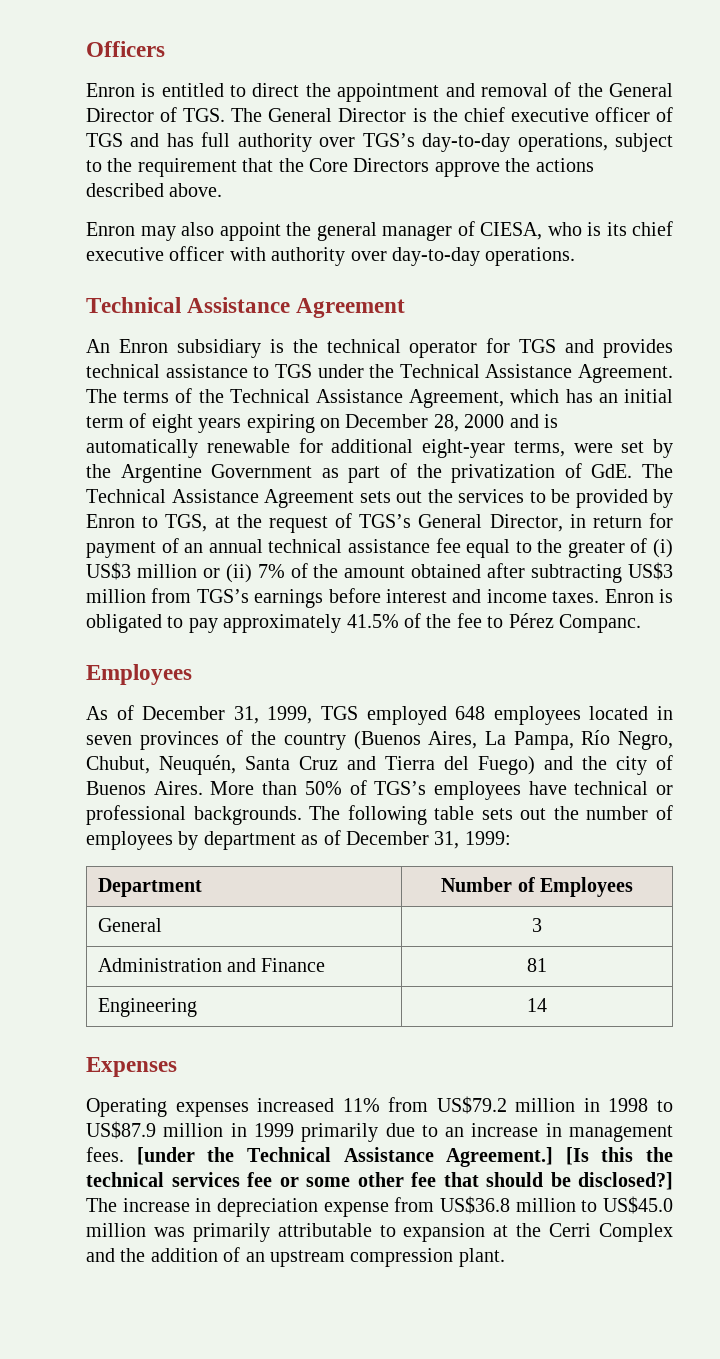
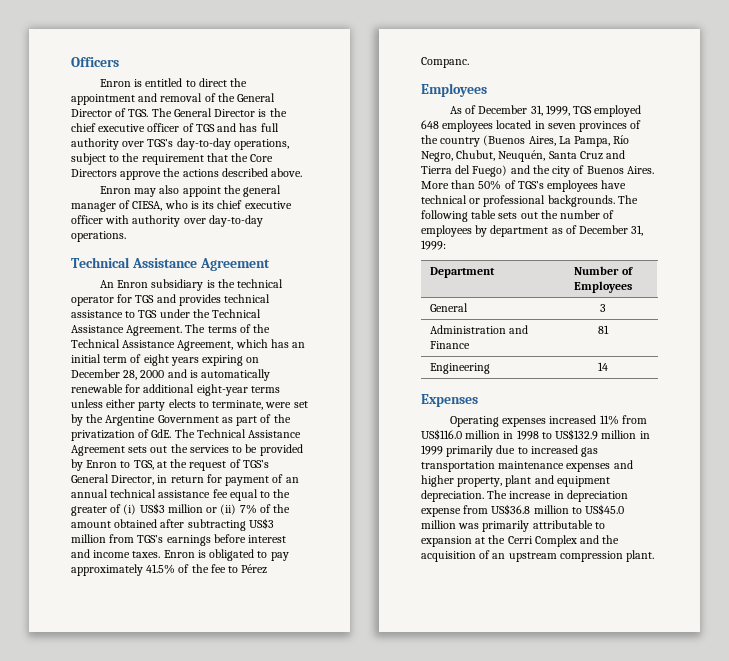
[513,441,565,457] terms, -> [250,386,280,393] [71,399,264,411] terms unless either party elects to terminate,
[436,1096,507,1114] US$79.2 -> [421,429,462,440] US$116.0
[86,1121,156,1139] US$87.9 -> [555,429,599,440] US$132.9
[445,1123,674,1142] [86,1147,673,1167] [86,1172,673,1190] an increase in management fees. [under the Technical Assistance Agreement.] [Is this the technical services fee or some other fee that should be disclosed?] -> [530,445,599,457] [421,460,633,472] [421,475,610,487] [421,490,484,502] increased gas transportation maintenance expenses and higher property, plant and equipment depreciation.
[150,1248,218,1262] addition -> [421,551,476,562] acquisition

